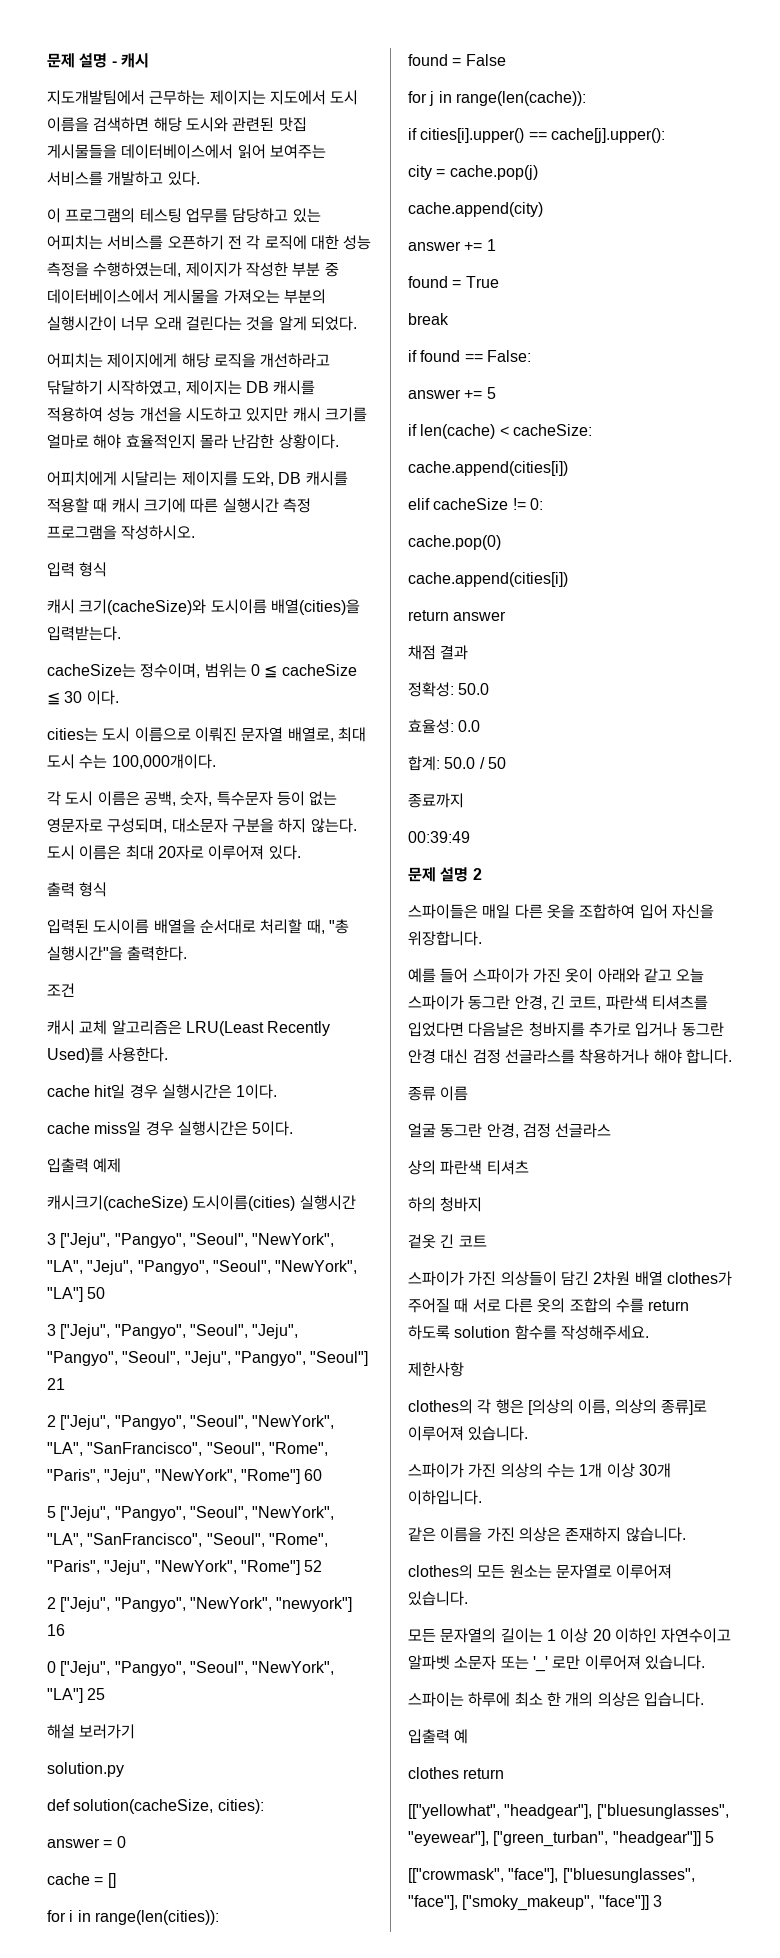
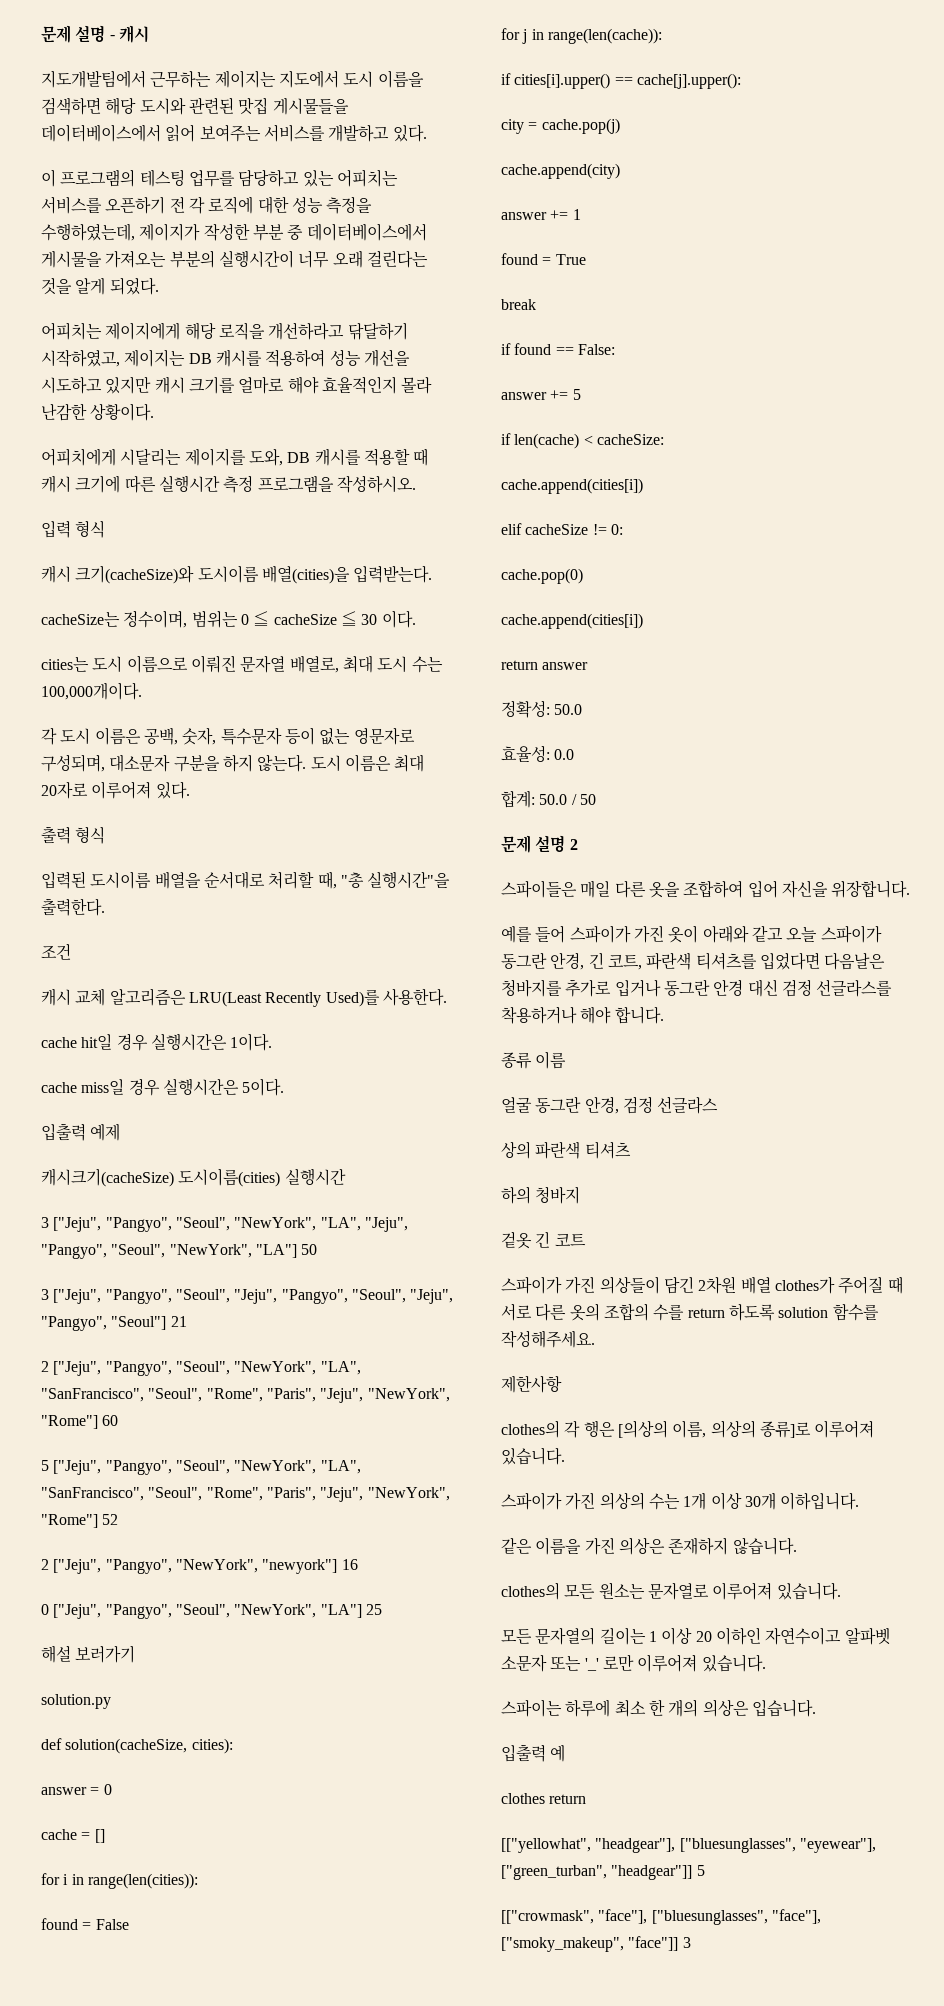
[408,645,469,660] // 채점 결과 -> (589, 666) none
[408,793,464,808] [408,831,470,843] // 종료까지 // 00:39:49 -> (596, 799) none

